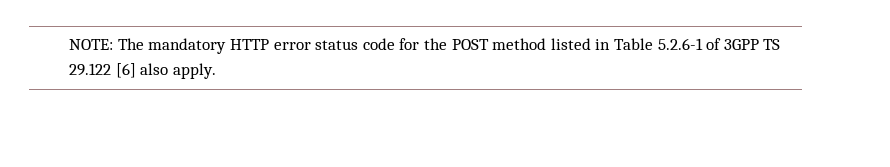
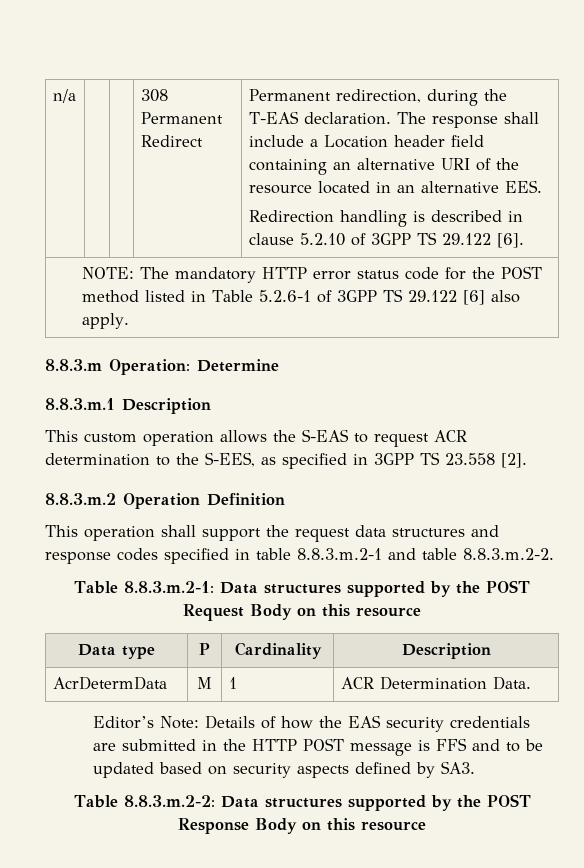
(69, 44) none -> [52,89,76,103] [140,89,168,102] [140,112,223,124] [140,135,203,147] [248,89,507,106] [248,111,539,128] [248,135,484,148] [248,158,519,175] [248,180,542,194] [248,210,523,227] [248,232,524,248] n/a | | | 308 Permanent Redirect | Permanent redirection, during the T-EAS declaration. The response shall include a Location header field containing an alternative URI of the resource located in an alternative EES. // Redirection handling is described in clause 5.2.10 of 3GPP TS 29.122 [6]. //
(217, 71) none -> [45,359,279,375] [45,398,211,414] [45,429,467,447] [45,452,527,469] [45,493,285,509] [45,525,499,542] [45,548,554,564] [74,580,530,597] [183,604,421,621] [78,644,155,659] [199,643,210,655] [234,642,322,659] [401,643,491,659] [52,676,167,690] [197,677,212,689] [228,677,237,689] [340,676,531,690] [93,715,531,732] [93,738,544,756] [93,761,476,778] [73,794,531,811] [178,818,426,834] // 8.8.3.m Operation: Determine // 8.8.3.m.1 Description // This custom operation allows the S-EAS to request ACR determination to the S-EES, as specified in 3GPP TS 23.558 [2]. // 8.8.3.m.2 Operation Definition // This operation shall support the request data structures and response codes specified in table 8.8.3.m.2-1 and table 8.8.3.m.2-2. // Table 8.8.3.m.2-1: Data structures supported by the POST Request Body on this resource // Data type | P | Cardinality | Description // AcrDetermData | M | 1 | ACR Determination Data. // Editor’s Note: Details of how the EAS security credentials are submitted in the HTTP POST message is FFS and to be updated based on security aspects defined by SA3. // Table 8.8.3.m.2-2: Data structures supported by the POST Response Body on this resource

